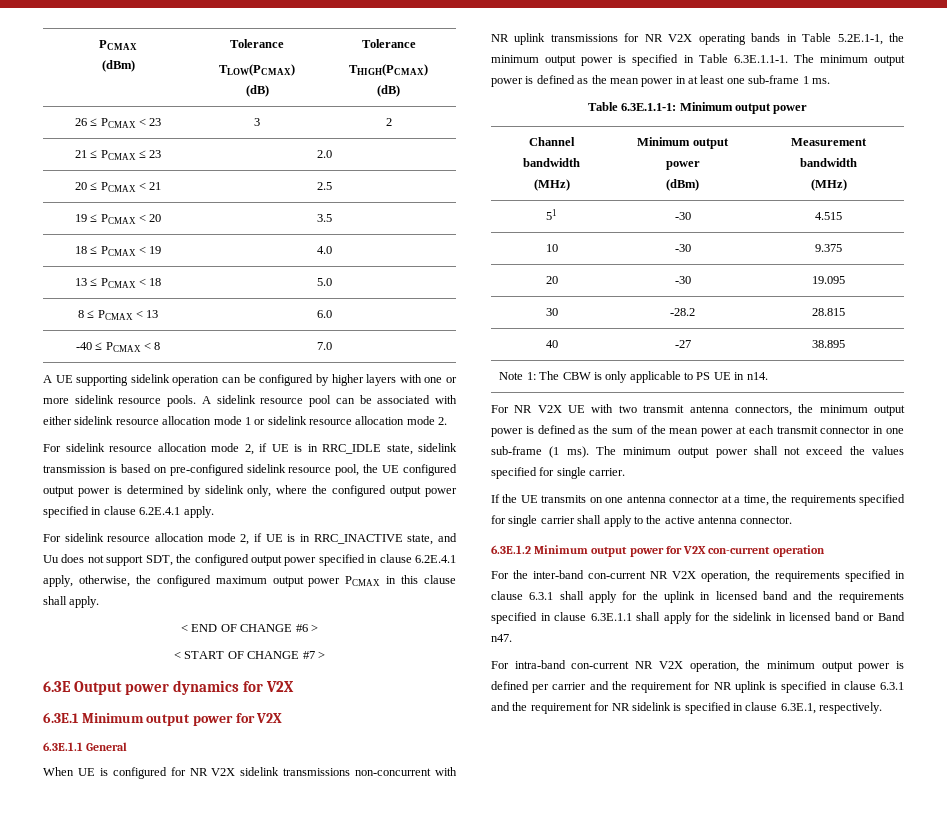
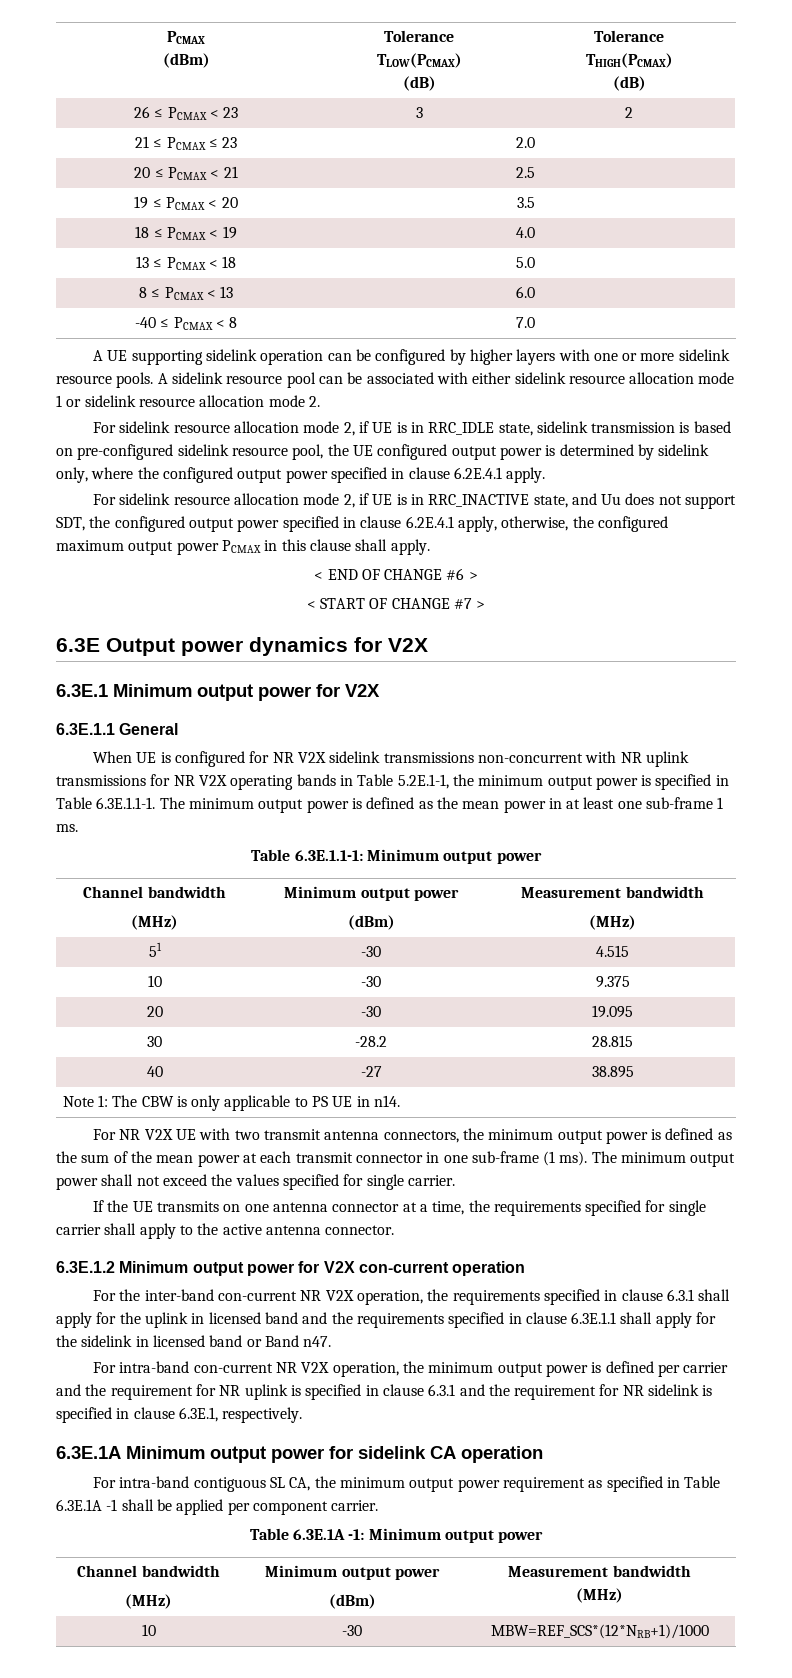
(883, 708) none -> [56,1446,543,1463] [92,1476,721,1492] [56,1499,379,1515] [249,1528,544,1543] [77,1565,220,1577] [125,1594,172,1609] [265,1565,440,1580] [328,1594,376,1609] [508,1565,691,1577] [576,1588,623,1603] [141,1624,156,1636] [342,1625,363,1636] [490,1624,709,1639] // 6.3E.1A Minimum output power for sidelink CA operation // For intra-band contiguous SL CA, the minimum output power requirement as specified in Table 6.3E.1A -1 shall be applied per component carrier. // Table 6.3E.1A -1: Minimum output power // Channel bandwidth // (MHz) | Minimum output power // (dBm) | Measurement bandwidth // (MHz) // 10 | -30 | MBW=REF_SCS*(12*NRB+1)/1000

